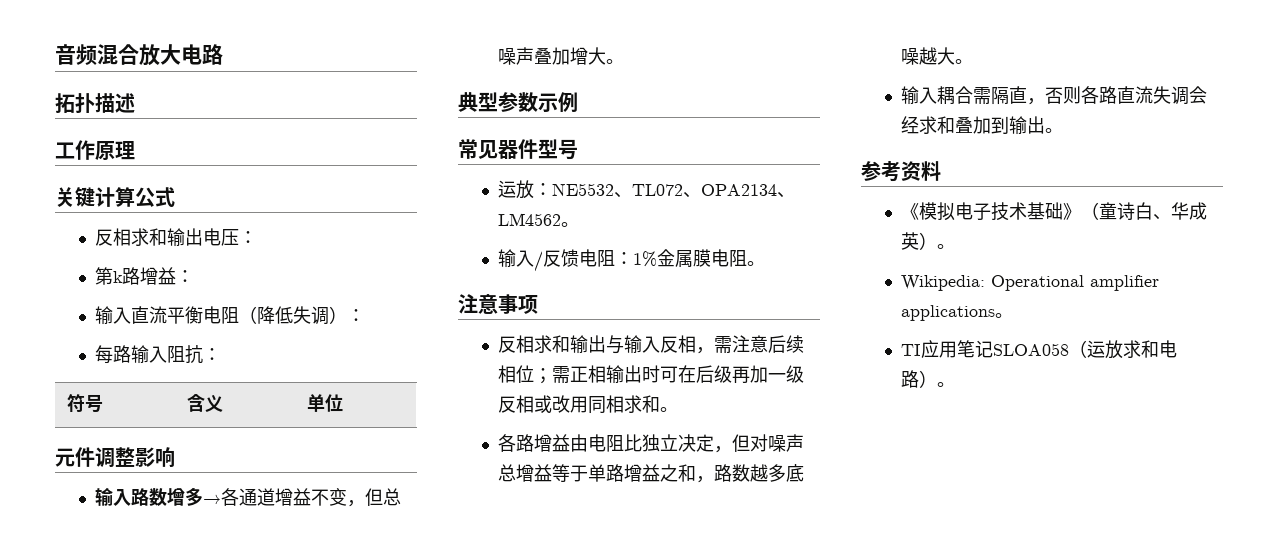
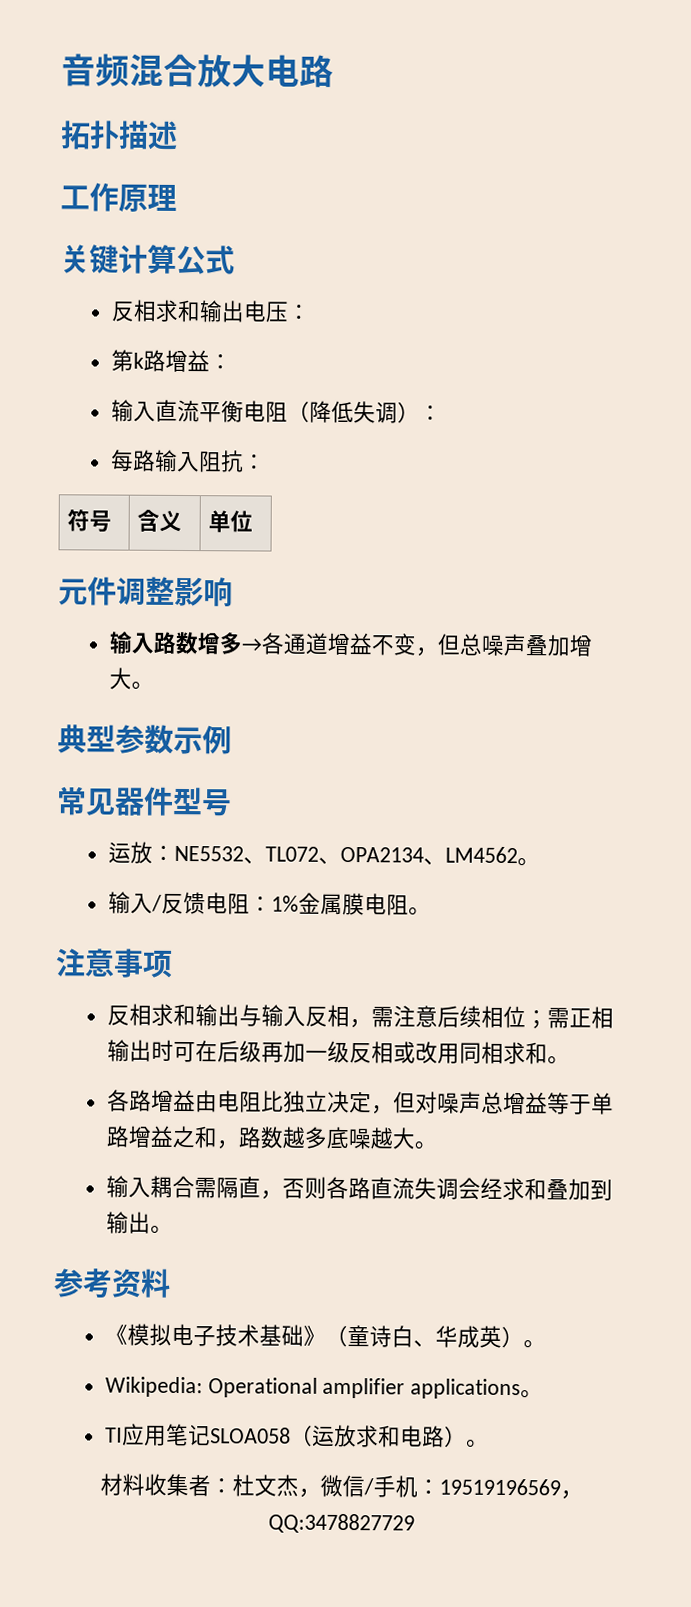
(956, 384) none -> [99,1473,583,1500] [267,1513,415,1534] // 材料收集者：杜文杰，微信/手机：19519196569，QQ:3478827729

